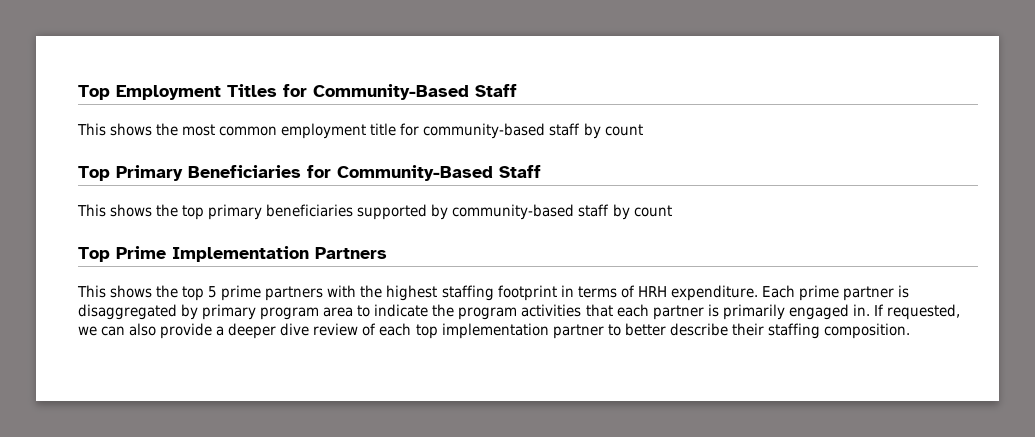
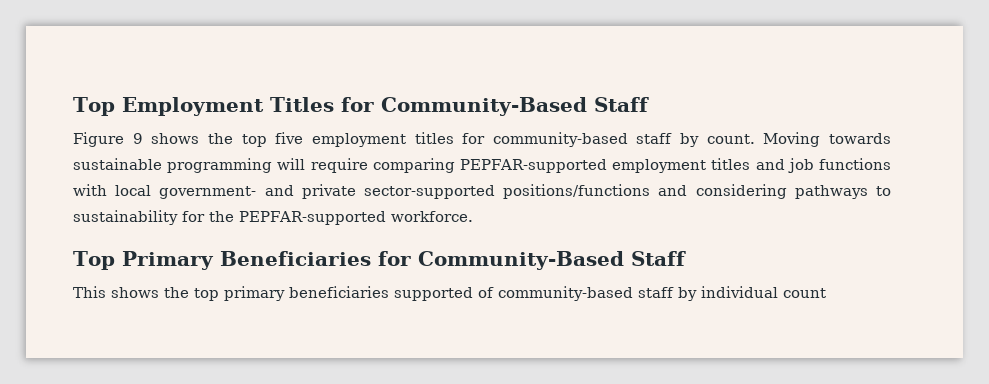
[77,123,643,139] This shows the most common employment title for community-based staff by count -> [73,132,891,147] [73,158,892,173] [73,184,892,199] [73,210,473,225] Figure 9 shows the top five employment titles for community-based staff by count. Moving towards sustainable programming will require comparing PEPFAR-supported employment titles and job functions with local government- and private sector-supported positions/functions and considering pathways to sustainability for the PEPFAR-supported workforce.
[431,204,672,220] [78,246,387,262] [77,285,909,301] [78,304,960,320] [78,323,910,339] by community-based staff by count // Top Prime Implementation Partners // This shows the top 5 prime partners with the highest staffing footprint in terms of HRH expenditure. Each prime partner is disaggregated by primary program area to indicate the program activities that each partner is primarily engaged in. If requested, we can also provide a deeper dive review of each top implementation partner to better describe their staffing composition. -> [478,286,826,301] of community-based staff by individual count

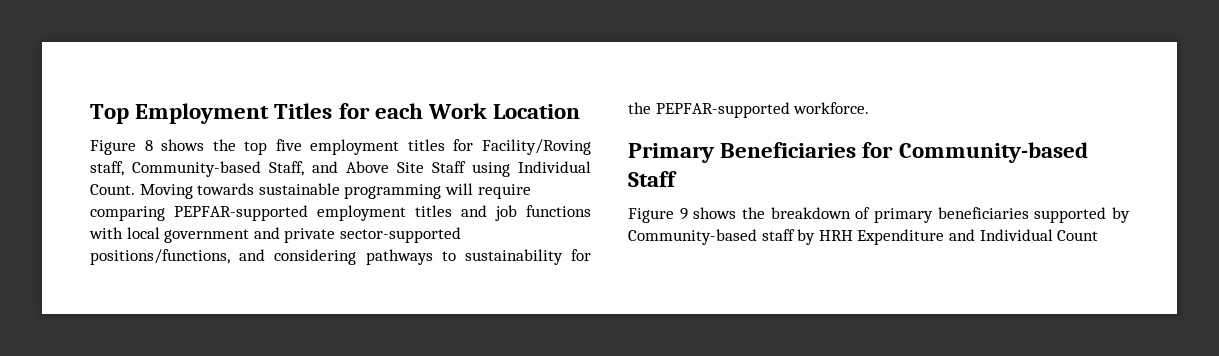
[380,97,649,116] [73,132,143,147] Community-Based Staff // Figure 9 -> [374,103,581,119] [90,140,153,155] each Work Location // Figure 8
[492,132,755,147] community-based staff by count. -> [481,139,591,155] [90,161,591,177] [90,184,135,195] Facility/Roving staff, Community-based Staff, and Above Site Staff using Individual Count.
[159,186,257,199] government- -> [164,229,250,243] government
[503,184,651,199] positions/functions -> [90,249,230,265] positions/functions,
[73,251,115,270] Top -> (870, 108) none
[417,251,686,270] [73,286,826,301] Community-Based Staff // This shows the top primary beneficiaries supported of community-based staff by individual count -> [898,142,1088,163] [628,171,677,187] [628,207,1130,223] [628,229,1099,245] Community-based Staff // Figure 9 shows the breakdown of primary beneficiaries supported by Community-based staff by HRH Expenditure and Individual Count

